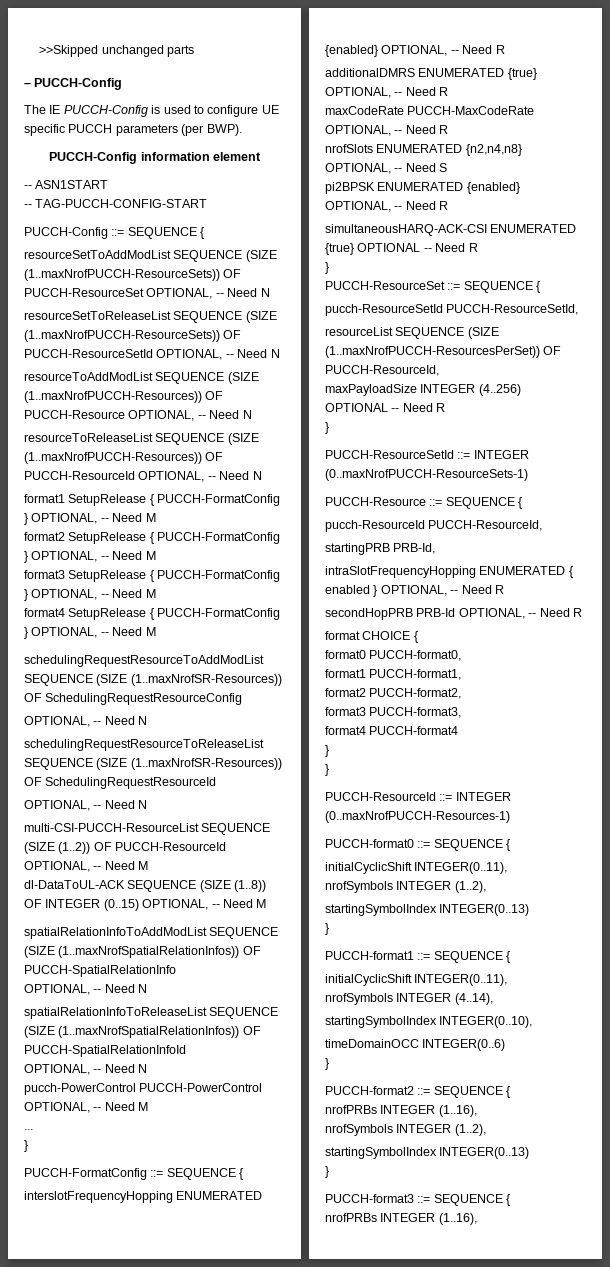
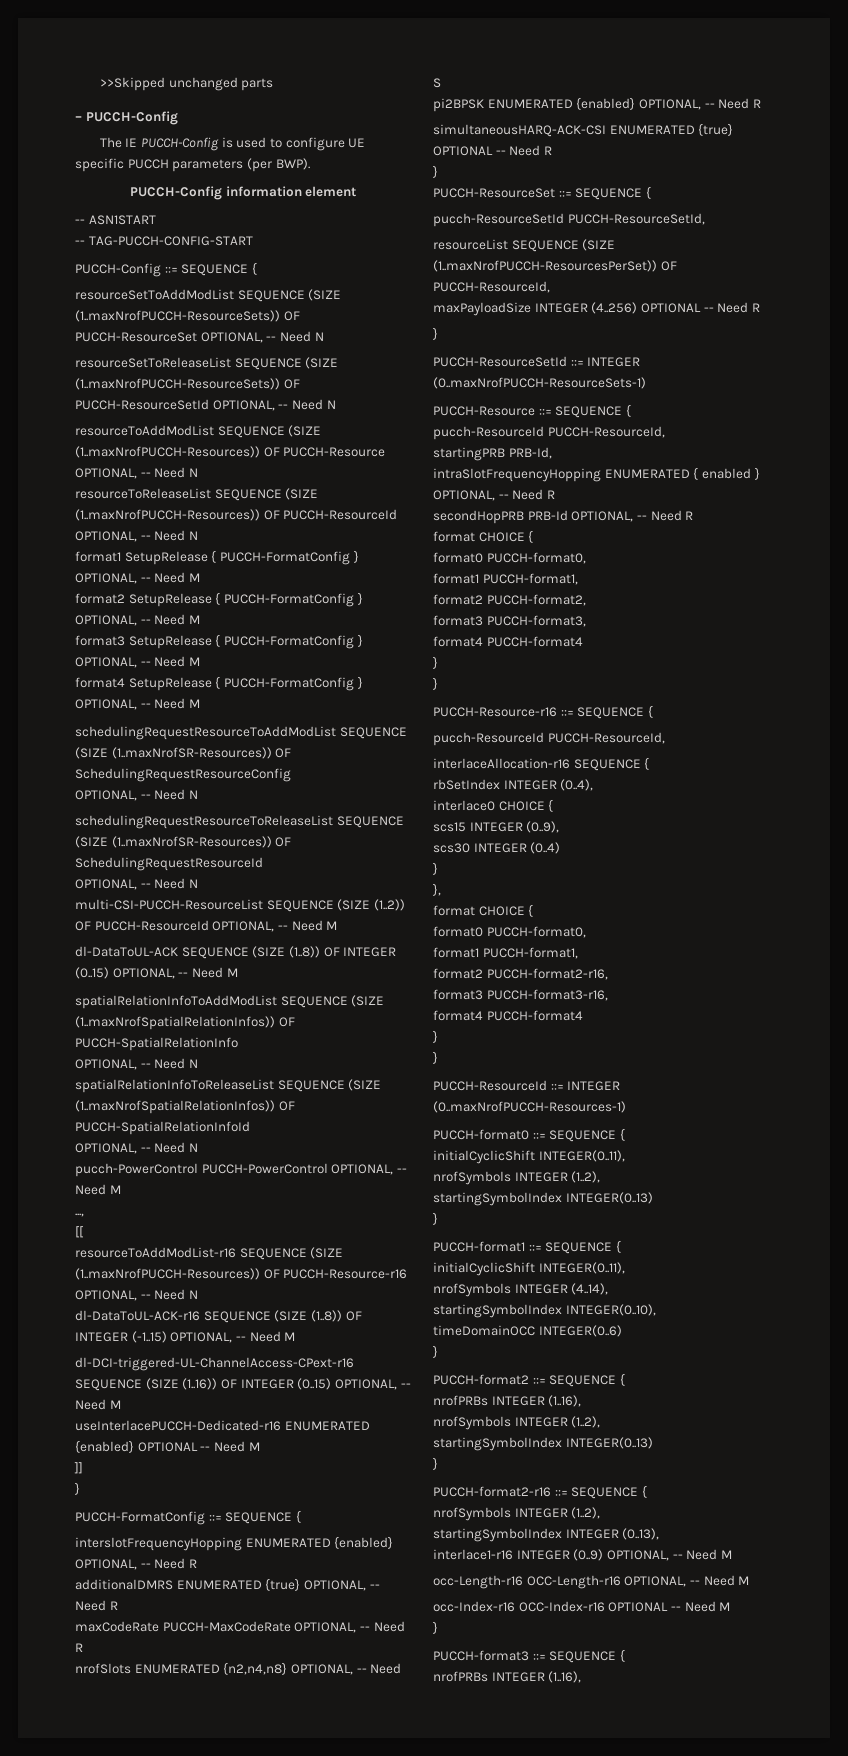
[24,1129,33,1130] ... -> [75,1213,84,1217] [75,1226,84,1238] [75,1247,344,1260] [75,1268,408,1280] [75,1289,198,1301] [75,1310,362,1323] [75,1331,296,1343] [75,1357,354,1371] [75,1378,411,1391] [75,1399,121,1410] [75,1420,370,1431] [75,1440,260,1453] [74,1462,83,1474] ..., // [[ // resourceToAddModList-r16 SEQUENCE (SIZE (1..maxNrofPUCCH-Resources)) OF PUCCH-Resource-r16 OPTIONAL, -- Need N // dl-DataToUL-ACK-r16 SEQUENCE (SIZE (1..8)) OF INTEGER (-1..15) OPTIONAL, -- Need M // dl-DCI-triggered-UL-ChannelAccess-CPext-r16 SEQUENCE (SIZE (1..16)) OF INTEGER (0..15) OPTIONAL, -- Need M // useInterlacePUCCH-Dedicated-r16 ENUMERATED {enabled} OPTIONAL -- Need M // ]]
(329, 770) none -> [433,705,653,719] [433,732,665,746] [433,757,650,771] [433,779,594,791] [433,799,554,812] [433,821,560,833] [433,842,561,854] [433,862,438,875] [433,883,441,896] [433,904,534,917] [433,926,586,938] [433,947,578,959] [433,968,608,980] [433,989,608,1001] [433,1010,583,1021] [433,1030,438,1043] [433,1051,438,1064] // PUCCH-Resource-r16 ::= SEQUENCE { // pucch-ResourceId PUCCH-ResourceId, // interlaceAllocation-r16 SEQUENCE { // rbSetIndex INTEGER (0..4), // interlace0 CHOICE { // scs15 INTEGER (0..9), // scs30 INTEGER (0..4) // } // }, // format CHOICE { // format0 PUCCH-format0, // format1 PUCCH-format1, // format2 PUCCH-format2-r16, // format3 PUCCH-format3-r16, // format4 PUCCH-format4 // } // }
(329, 1172) none -> [433,1485,647,1499] [433,1507,601,1521] [433,1528,660,1542] [433,1549,732,1561] [433,1575,750,1589] [433,1601,731,1612] [433,1621,438,1634] // PUCCH-format2-r16 ::= SEQUENCE { // nrofSymbols INTEGER (1..2), // startingSymbolIndex INTEGER (0..13), // interlace1-r16 INTEGER (0..9) OPTIONAL, -- Need M // occ-Length-r16 OCC-Length-r16 OPTIONAL, -- Need M // occ-Index-r16 OCC-Index-r16 OPTIONAL -- Need M // }

